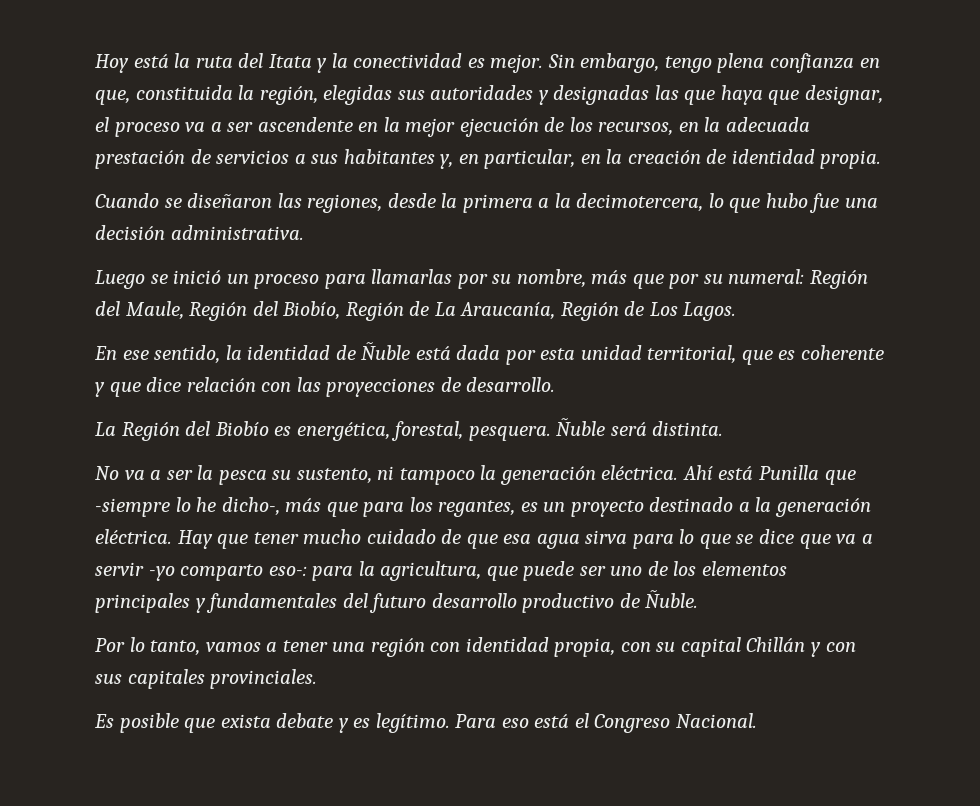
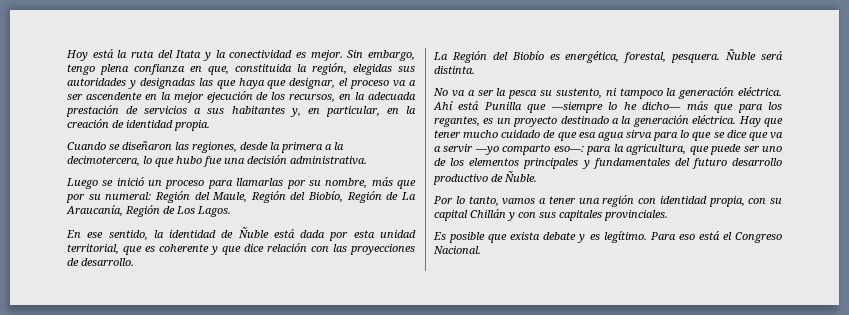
[95,498,170,517] -siempre -> [550,102,603,113] —siempre
[221,497,280,516] dicho-, -> [642,102,682,110] dicho—
[148,564,307,581] -yo comparto eso-: -> [474,144,584,155] —yo comparto eso—:

